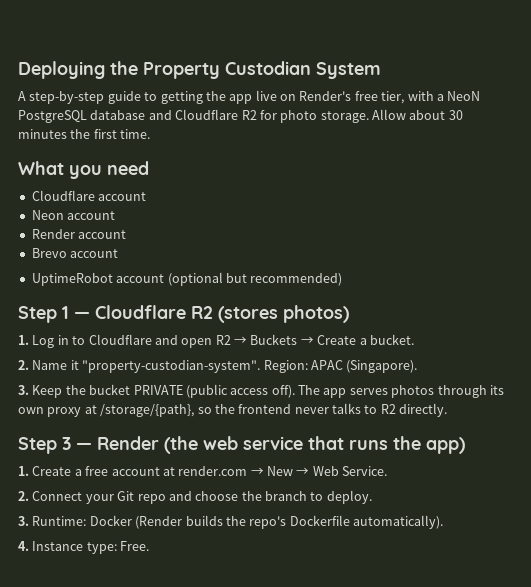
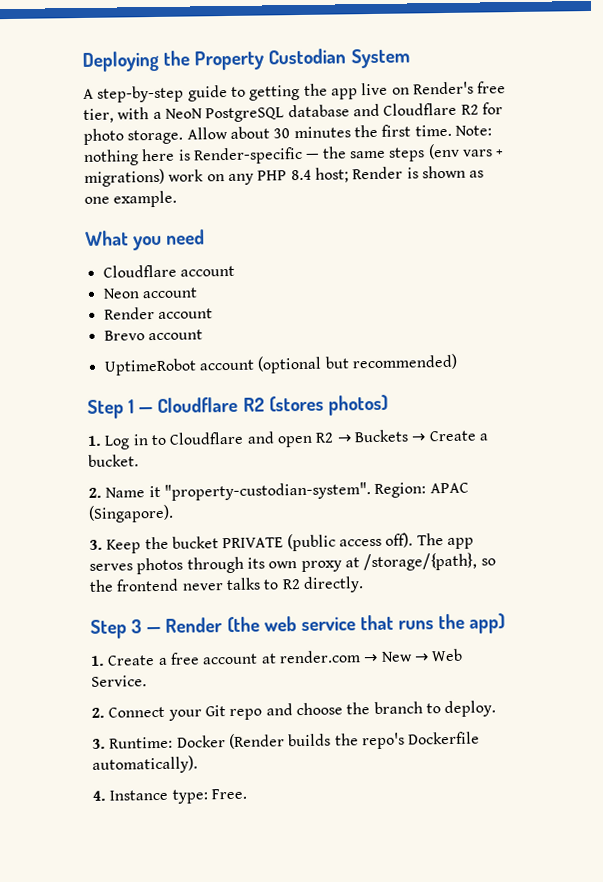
(151, 134) none -> [454,125,492,136] [83,143,505,166] [84,165,485,187] [84,190,178,208] Note: nothing here is Render-specific — the same steps (env vars + migrations) work on any PHP 8.4 host; Render is shown as one example.

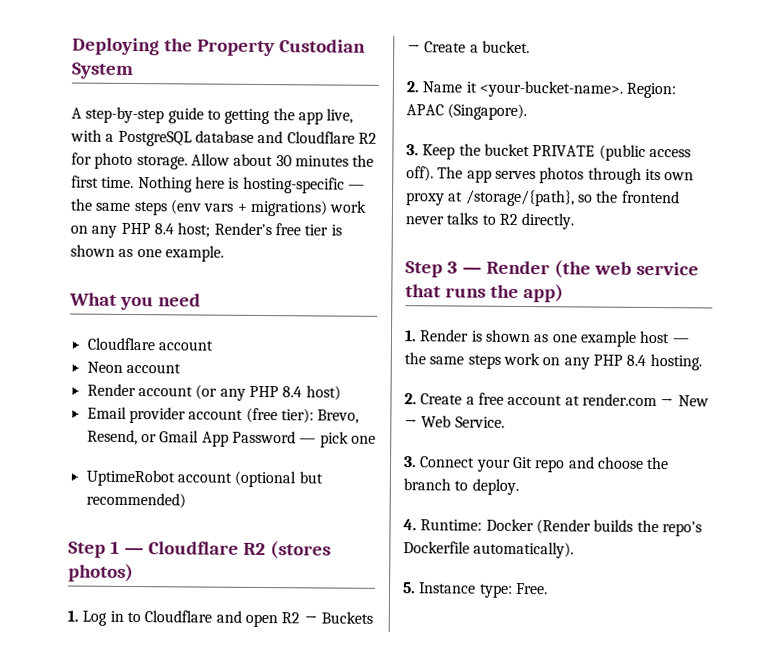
[361,81,507,96] [83,108,114,123] live on Render's free tier, -> [326,108,354,124] live,
[164,108,203,119] NeoN -> (115, 137) none
[454,125,492,136] [83,149,139,166] Note: nothing -> [137,176,193,193] Nothing
[192,146,303,165] Render-specific -> [242,176,345,194] hosting-specific
[352,166,404,180] Render -> [213,222,329,236] Render's free tier
[103,329,203,341] // Brevo account -> [195,384,341,401] [86,406,360,424] [86,429,376,448] (or any PHP 8.4 host) // Email provider account (free tier): Brevo, Resend, or Gmail App Password — pick one
[163,482,371,501] "property-custodian-system". -> [478,80,623,98] <your-bucket-name>.
(105, 660) none -> [419,329,689,347] [404,352,702,371] [404,393,417,405] Render is shown as one example host — the same steps work on any PHP 8.4 hosting. // 2.
[91,707,105,718] 2. -> [403,456,417,468] 3.
[92,738,106,749] 3. -> [403,519,417,531] 4.
[92,790,106,801] 4. -> [403,582,416,594] 5.

